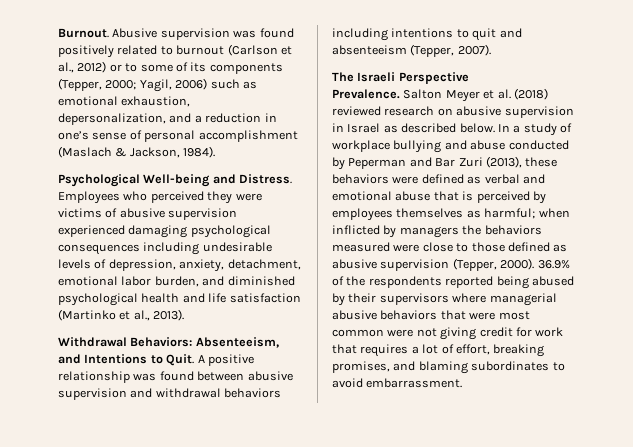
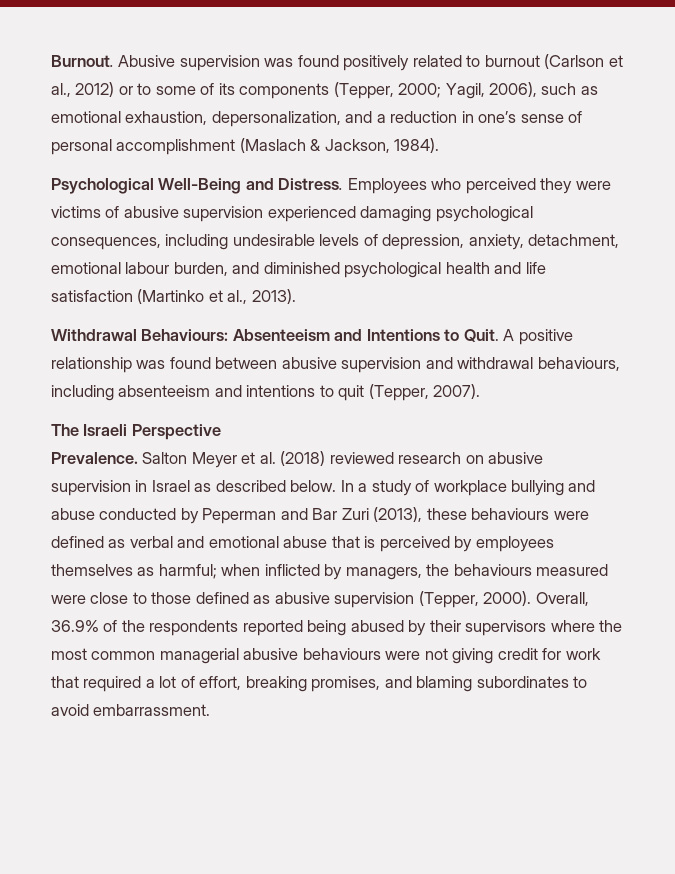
[175,78,208,90] 2006) -> [489,82,538,97] 2006),
[143,174,211,187] Well-being -> [158,178,242,194] Well-Being
[58,244,140,255] consequences -> [51,237,161,250] consequences,
[121,276,152,286] labor -> [125,262,170,274] labour
[130,337,279,348] Behaviors: Absenteeism, -> [141,329,330,341] Behaviours: Absenteeism
[224,388,282,398] [332,28,388,41] behaviors including -> [537,357,620,371] [51,385,242,401] behaviours, including absenteeism and
[499,28,522,38] [332,45,407,55] and absenteeism -> (365, 393) none
[332,174,389,184] behaviors -> [471,508,550,520] behaviours
[399,225,542,238] managers the behaviors -> [345,564,532,580] managers, the behaviours
(535, 264) none -> [535,592,589,606] Overall,
[489,293,557,306] [332,310,530,320] [332,329,384,337] managerial abusive behaviors that were most common -> [599,620,623,632] [51,648,381,664] the most common managerial abusive behaviours
[360,344,409,357] requires -> [83,676,142,692] required

